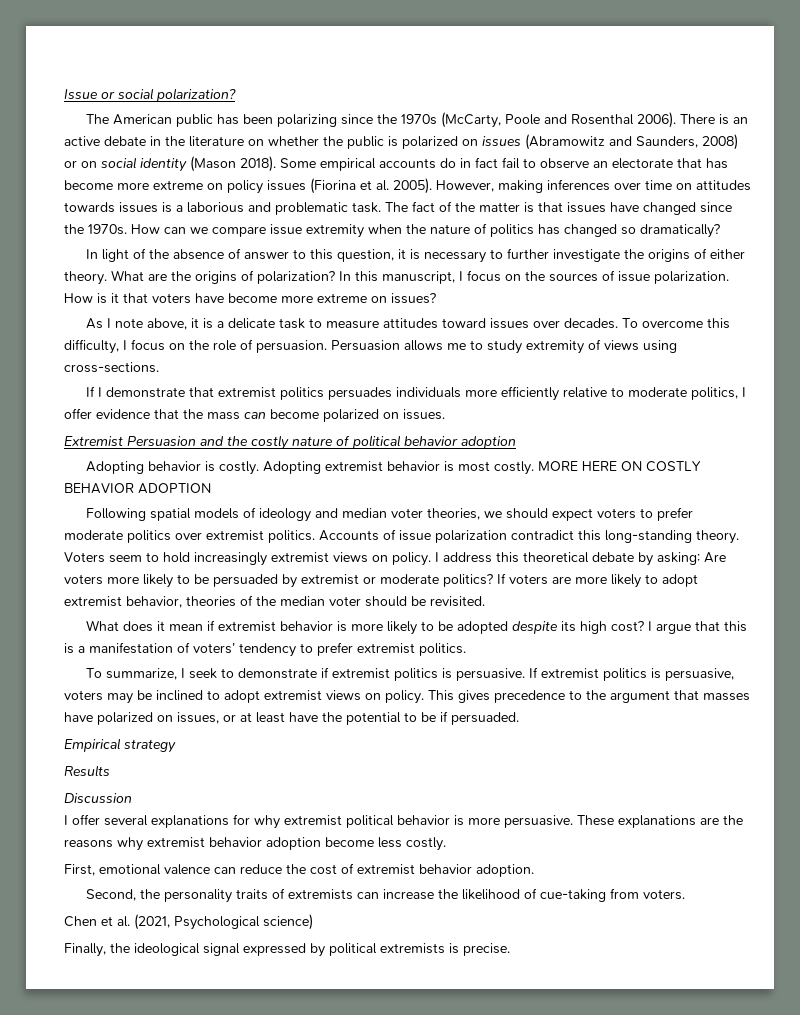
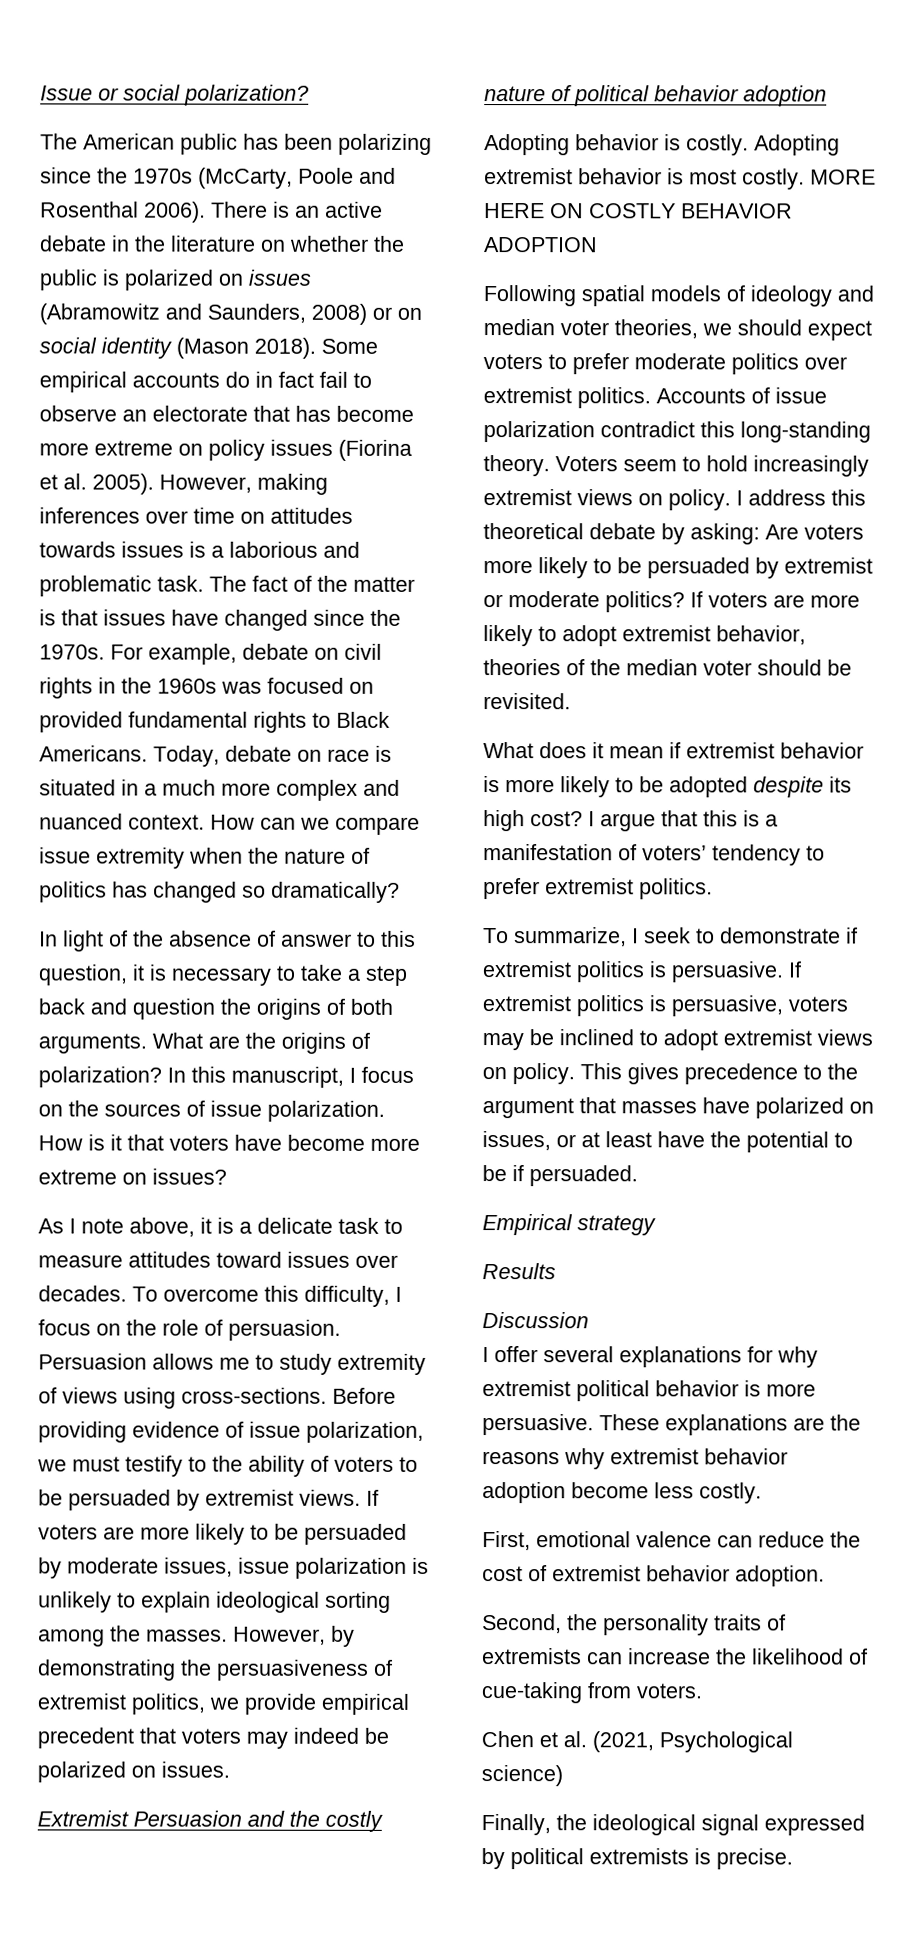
(127, 229) none -> [110,643,382,665] [39,677,374,699] [39,711,390,733] [39,745,392,767] [39,779,400,801] [39,813,205,830] For example, debate on civil rights in the 1960s was focused on provided fundamental rights to Black Americans. Today, debate on race is situated in a much more complex and nuanced context.
[506,248,745,262] [64,271,107,285] further investigate the origins of either theory. -> [300,964,408,986] [38,998,393,1020] [38,1033,147,1054] take a step back and question the origins of both arguments.
[85,386,746,401] [64,408,319,420] // If I demonstrate that extremist politics persuades individuals more efficiently relative to moderate politics, I offer evidence that the mass can become -> [332,1387,396,1404] [38,1421,424,1443] [37,1455,418,1477] [38,1489,379,1511] [38,1523,407,1545] [38,1557,429,1579] [38,1591,391,1613] [38,1625,355,1647] [38,1659,393,1681] [37,1693,409,1715] [37,1727,389,1749] Before providing evidence of issue polarization, we must testify to the ability of voters to be persuaded by extremist views. If voters are more likely to be persuaded by moderate issues, issue polarization is unlikely to explain ideological sorting among the masses. However, by demonstrating the persuasiveness of extremist politics, we provide empirical precedent that voters may indeed be

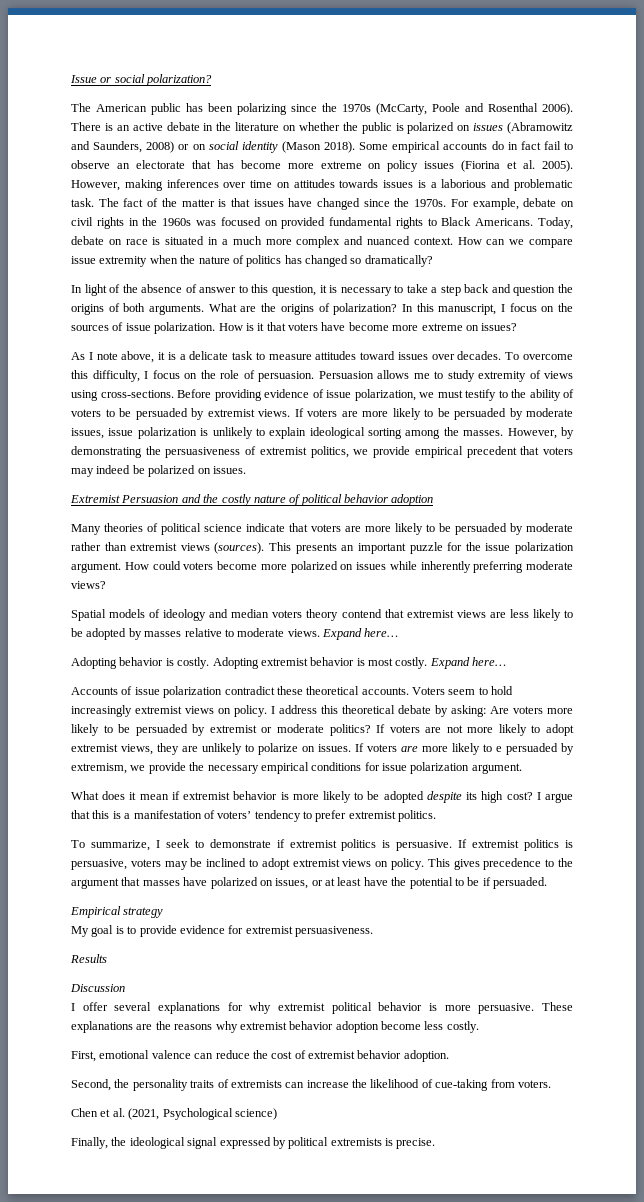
(827, 96) none -> [71,523,573,535] [71,542,575,554] [71,561,573,573] [71,581,106,589] [71,609,573,621] [71,628,399,640] // Many theories of political science indicate that voters are more likely to be persuaded by moderate rather than extremist views (sources). This presents an important puzzle for the issue polarization argument. How could voters become more polarized on issues while inherently preferring moderate views? // Spatial models of ideology and median voters theory contend that extremist views are less likely to be adopted by masses relative to moderate views. Expand here…
[810,169,876,185] [484,203,793,219] [484,237,598,253] [483,285,874,307] [483,319,872,341] [483,353,847,375] [483,387,651,409] MORE HERE ON COSTLY BEHAVIOR ADOPTION // Following spatial models of ideology and median voter theories, we should expect voters to prefer moderate politics over extremist politics. -> [429,657,507,669] Expand here… //
[700,421,871,443] [483,455,550,477] this long-standing theory. -> [276,686,409,695] these theoretical accounts.
(805, 601) none -> [446,725,463,733] not
[716,625,806,645] [483,659,852,676] [483,693,571,710] behavior, theories of the median voter should be revisited. -> [121,743,574,755] [71,762,522,774] views, they are unlikely to polarize on issues. If voters are more likely to e persuaded by extremism, we provide the necessary empirical conditions for issue polarization argument.
(656, 1225) none -> [71,925,373,937] // My goal is to provide evidence for extremist persuasiveness.

